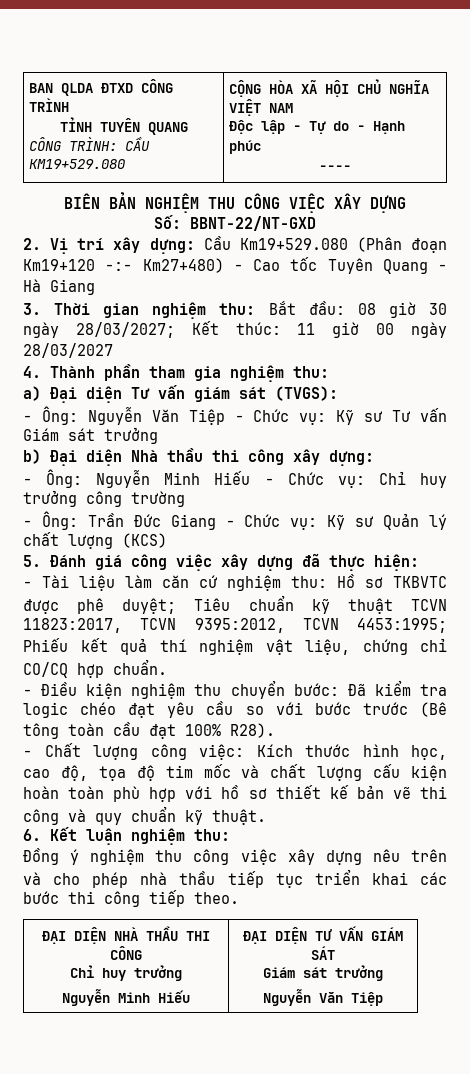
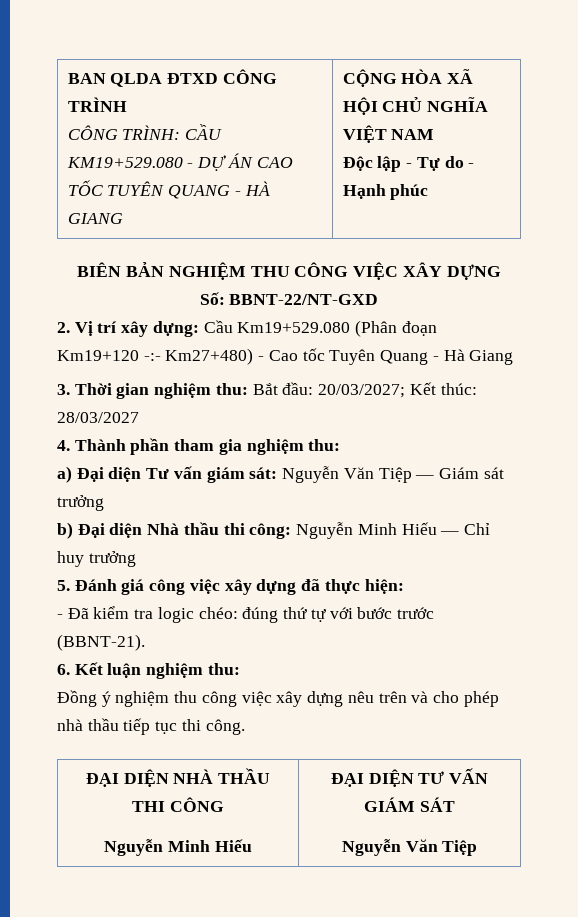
[59,117,188,135] // TỈNH TUYÊN QUANG -> (127, 104) none
(127, 164) none -> [187,153,293,171] [67,180,270,199] [67,213,123,224] - DỰ ÁN CAO TỐC TUYÊN QUANG - HÀ GIANG
[319,165,351,171] // ---- -> (429, 192) none
[357,302,447,318] [23,321,447,338] 08 giờ 30 ngày 28/03/2027; Kết thúc: 11 giờ 00 ngày -> [318,382,477,398] 20/03/2027; Kết thúc:
[239,386,338,401] [23,406,448,425] sát (TVGS): // - Ông: Nguyễn Văn Tiệp - Chức vụ: Kỹ sư Tư vấn -> [249,466,435,483] sát: Nguyễn Văn Tiệp —
[248,449,374,466] [23,469,447,488] [23,490,185,507] [23,511,448,530] [23,532,167,549] công xây dựng: // - Ông: Nguyễn Minh Hiếu - Chức vụ: Chỉ huy trưởng công trường // - Ông: Trần Đức Giang - Chức vụ: Kỹ sư Quản lý chất lượng (KCS) -> [249,522,490,539] [57,551,136,567] công: Nguyễn Minh Hiếu — Chỉ huy trưởng
[42,574,447,591] [23,595,448,614] [23,618,447,633] [23,638,447,655] [23,659,167,678] [23,680,447,699] [23,701,447,718] [23,722,275,739] [23,743,447,760] [23,764,447,781] [23,785,447,802] [23,806,266,825] Tài liệu làm căn cứ nghiệm thu: Hồ sơ TKBVTC được phê duyệt; Tiêu chuẩn kỹ thuật TCVN 11823:2017, TCVN 9395:2012, TCVN 4453:1995; Phiếu kết quả thí nghiệm vật liệu, chứng chỉ CO/CQ hợp chuẩn. // - Điều kiện nghiệm thu chuyển bước: Đã kiểm tra logic chéo đạt yêu cầu so với bước trước (Bê tông toàn cầu đạt 100% R28). // - Chất lượng công việc: Kích thước hình học, cao độ, tọa độ tim mốc và chất lượng cấu kiện hoàn toàn phù hợp với hồ sơ thiết kế bản vẽ thi công và quy chuẩn kỹ thuật. -> [67,606,434,623] [57,634,145,651] Đã kiểm tra logic chéo: đúng thứ tự với bước trước (BBNT-21).
[314,869,447,885] [23,890,239,907] triển khai các bước thi công tiếp theo. -> [181,719,245,735] thi công.
[70,965,182,981] // Chỉ huy trưởng -> (224, 804) none
[263,965,383,981] // Giám sát trưởng -> (455, 804) none

